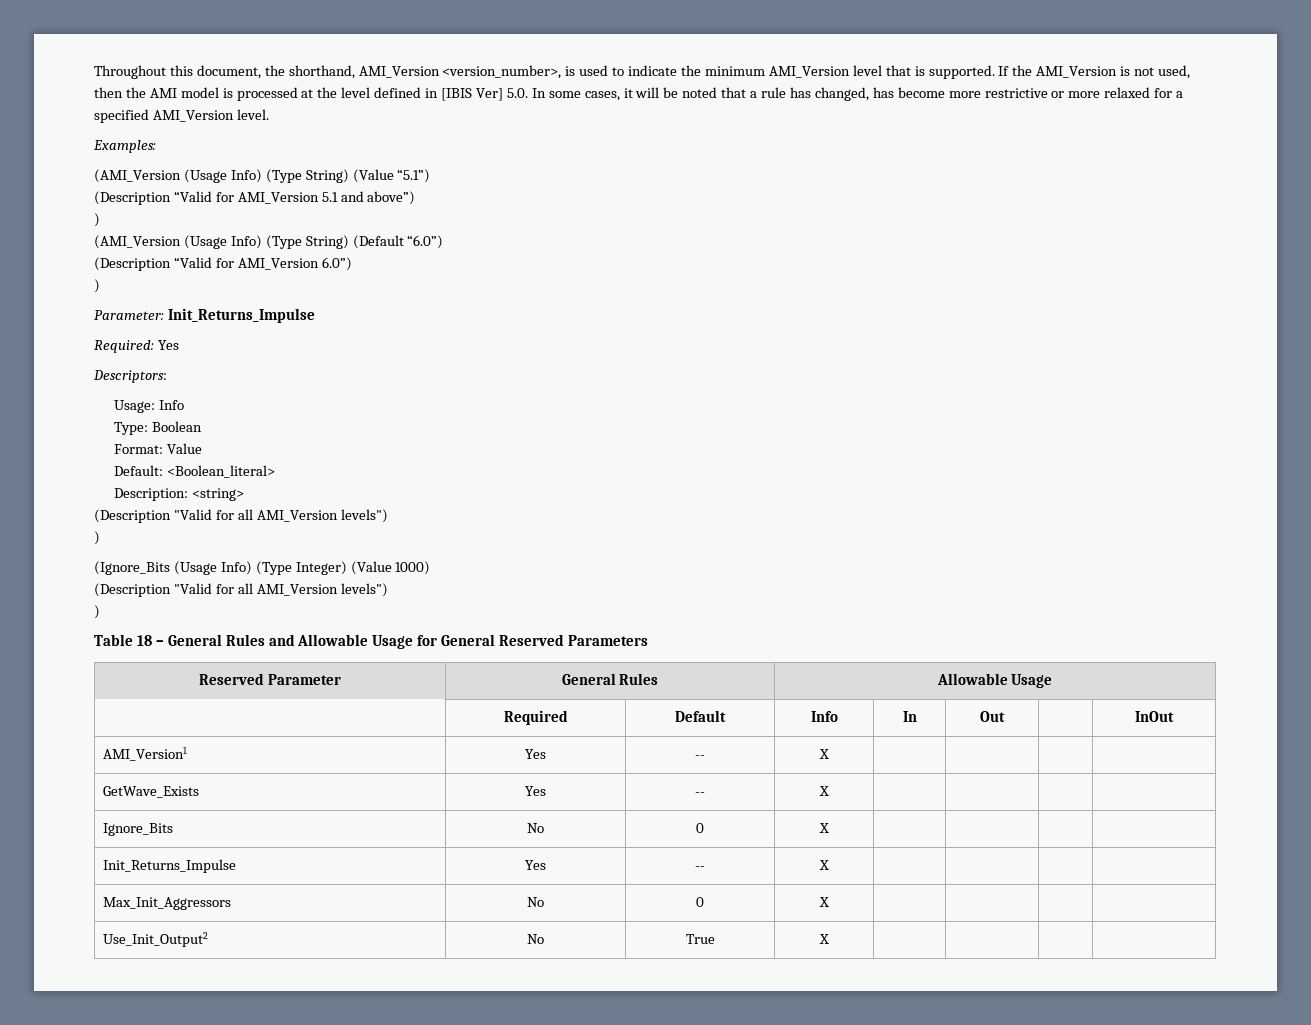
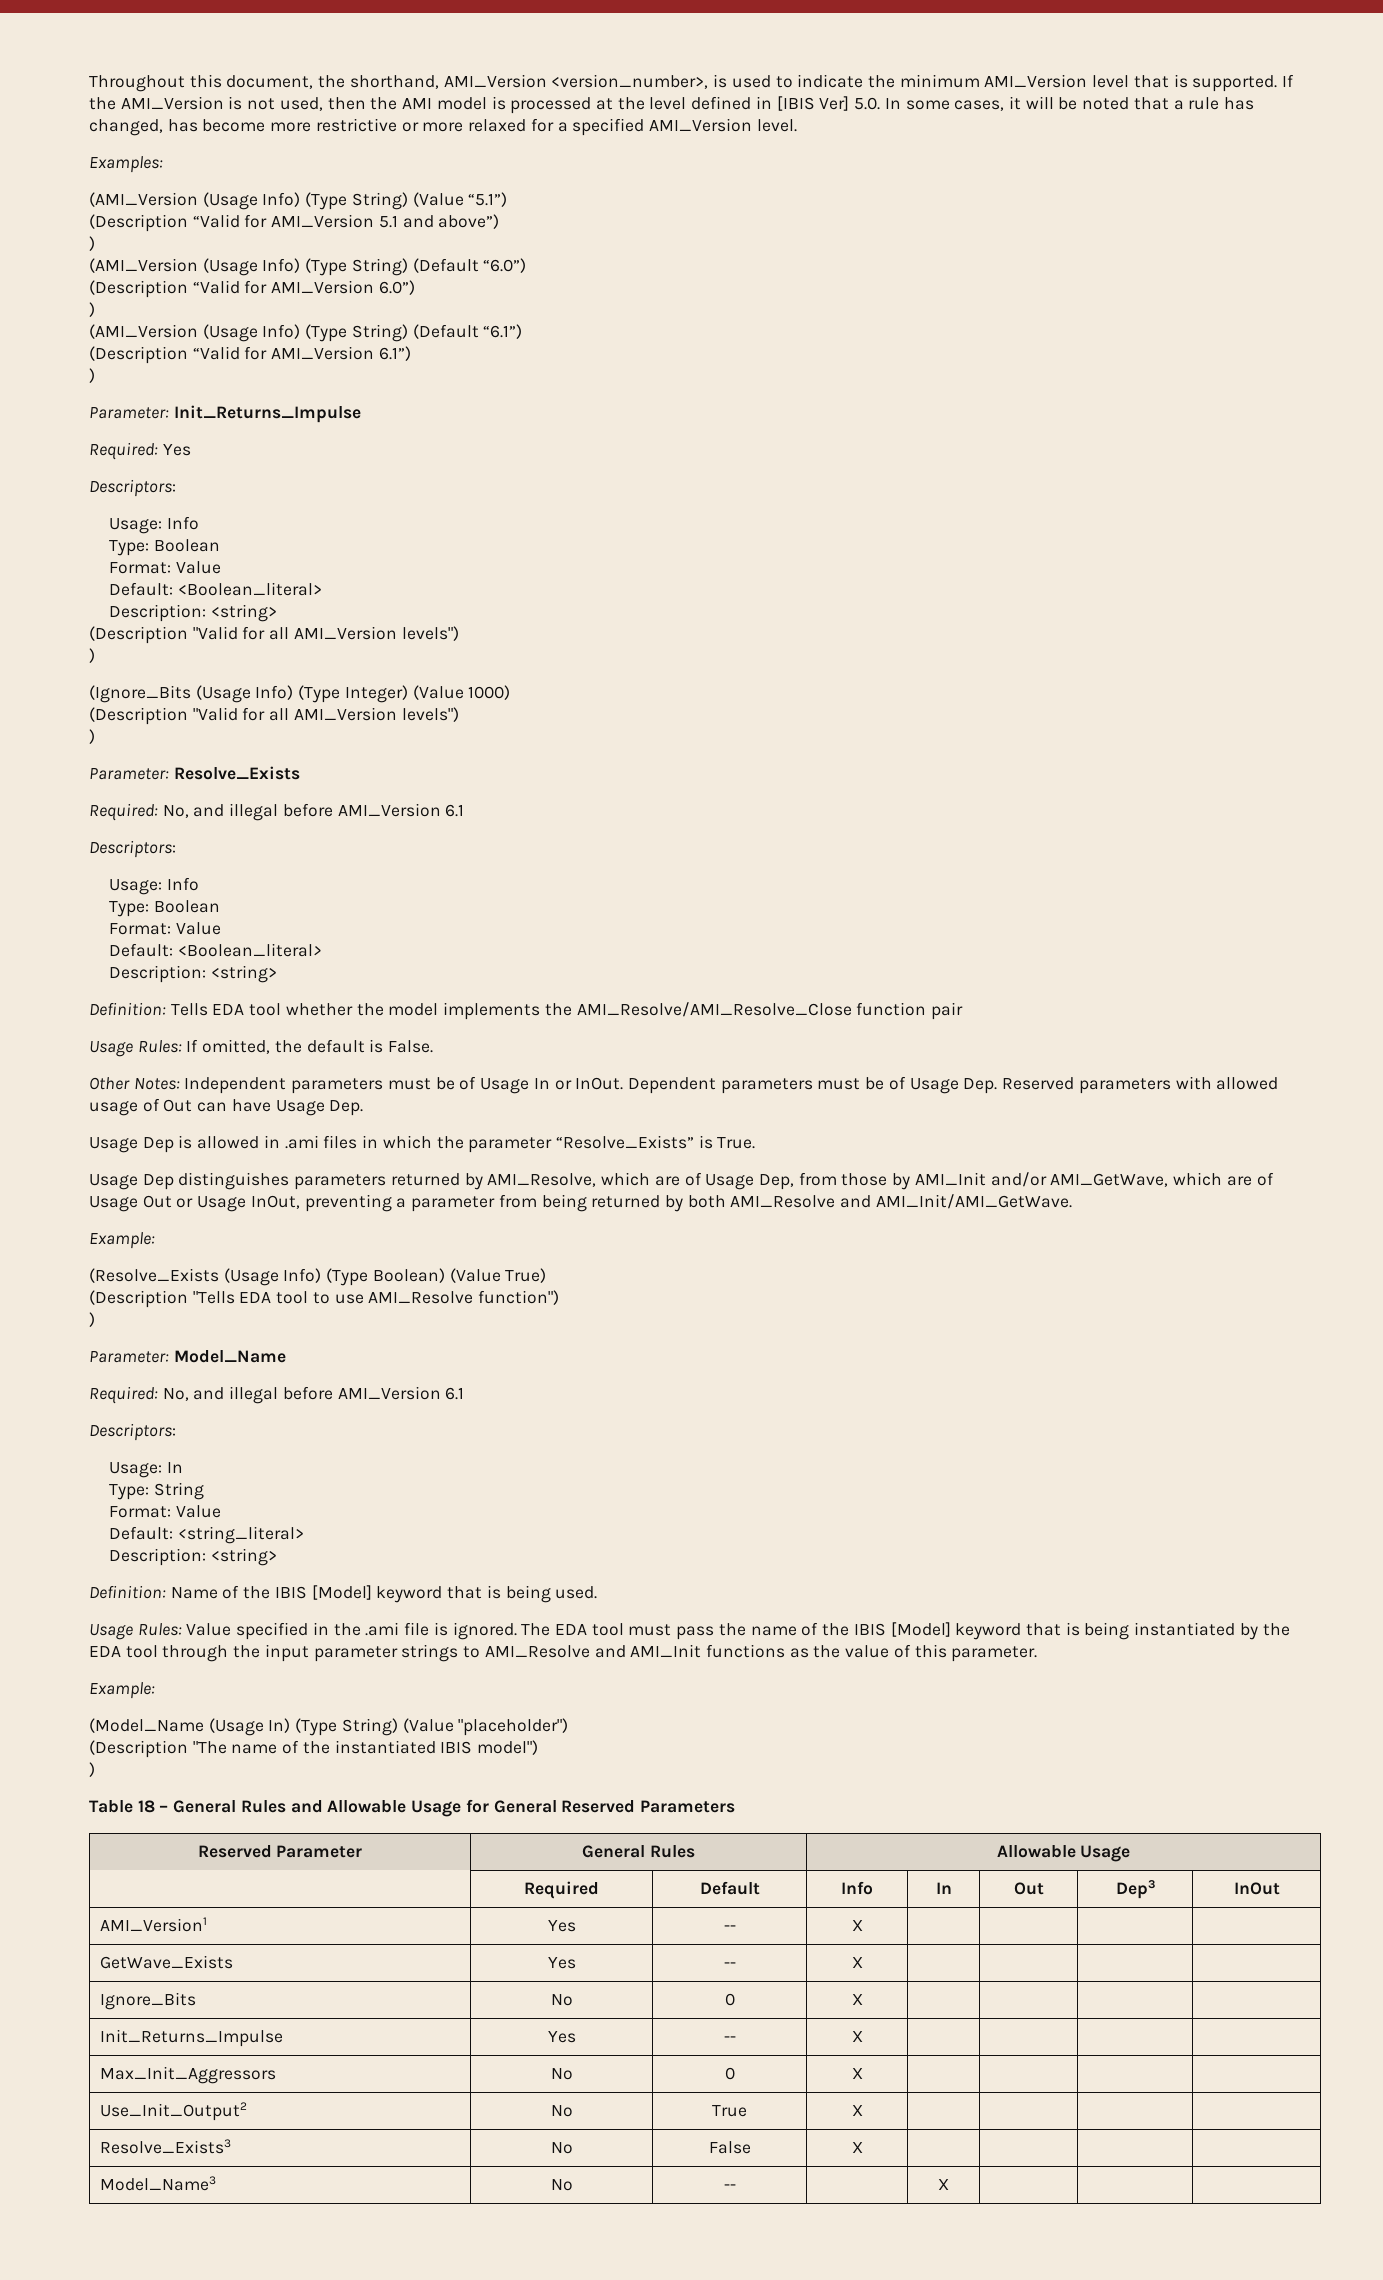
(100, 286) none -> [89,324,523,342] [89,346,411,364] [89,368,95,383] // (AMI_Version (Usage Info) (Type String) (Default “6.1”) // (Description “Valid for AMI_Version 6.1”) // )
(100, 612) none -> [89,766,300,780] [89,803,465,821] [89,840,176,858] [108,877,199,895] [108,900,220,917] [108,922,221,935] [108,943,322,957] [108,965,277,983] [89,1002,963,1020] [89,1039,434,1057] [89,1076,1279,1094] [89,1098,364,1116] [89,1135,756,1153] [89,1172,1274,1190] [89,1194,1072,1212] [89,1232,155,1249] [89,1268,547,1286] [89,1290,560,1308] [89,1312,95,1327] [89,1350,286,1363] [89,1386,465,1404] [89,1423,176,1441] [108,1462,183,1478] [108,1482,204,1500] [108,1505,221,1518] [108,1526,304,1544] [108,1548,277,1566] [89,1585,598,1603] [89,1622,1290,1640] [89,1644,1038,1662] [89,1682,155,1699] [89,1718,569,1736] [89,1740,539,1758] [89,1762,95,1777] // Parameter: Resolve_Exists // Required: No, and illegal before AMI_Version 6.1 // Descriptors: // Usage: Info // Type: Boolean // Format: Value // Default: <Boolean_literal> // Description: <string> // Definition: Tells EDA tool whether the model implements the AMI_Resolve/AMI_Resolve_Close function pair // Usage Rules: If omitted, the default is False. // Other Notes: Independent parameters must be of Usage In or InOut. Dependent parameters must be of Usage Dep. Reserved parameters with allowed usage of Out can have Usage Dep. // Usage Dep is allowed in .ami files in which the parameter “Resolve_Exists” is True. // Usage Dep distinguishes parameters returned by AMI_Resolve, which are of Usage Dep, from those by AMI_Init and/or AMI_GetWave, which are of Usage Out or Usage InOut, preventing a parameter from being returned by both AMI_Resolve and AMI_Init/AMI_GetWave. // Example: // (Resolve_Exists (Usage Info) (Type Boolean) (Value True) // (Description "Tells EDA tool to use AMI_Resolve function") // ) // Parameter: Model_Name // Required: No, and illegal before AMI_Version 6.1 // Descriptors: // Usage: In // Type: String // Format: Value // Default: <string_literal> // Description: <string> // Definition: Name of the IBIS [Model] keyword that is being used. // Usage Rules: Value specified in the .ami file is ignored. The EDA tool must pass the name of the IBIS [Model] keyword that is being instantiated by the EDA tool through the input parameter strings to AMI_Resolve and AMI_Init functions as the value of this parameter. // Example: // (Model_Name (Usage In) (Type String) (Value "placeholder") // (Description "The name of the instantiated IBIS model") // )
(1005, 716) none -> [1115,1880,1155,1899] Dep3
(829, 939) none -> [99,2139,231,2154] [550,2142,573,2154] [708,2141,751,2154] [851,2142,863,2153] [99,2176,216,2191] [550,2179,573,2191] [723,2184,736,2190] [938,2179,949,2190] // Resolve_Exists3 | No | False | X | | | | // Model_Name3 | No | -- | | X | | |

